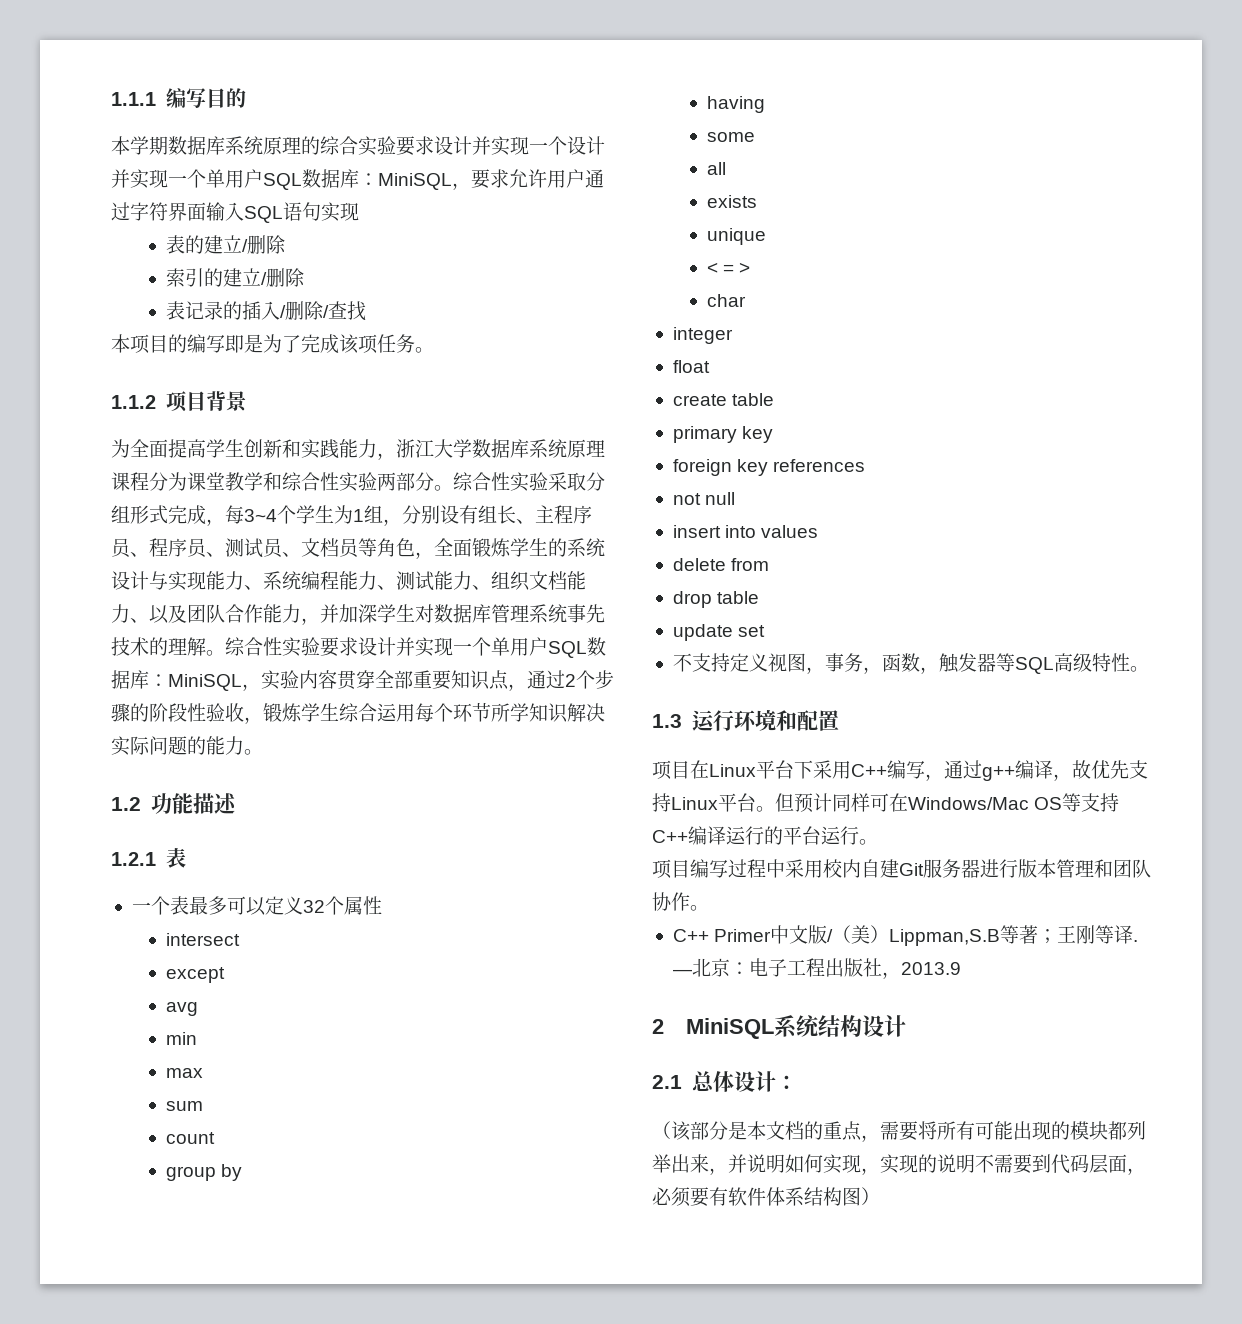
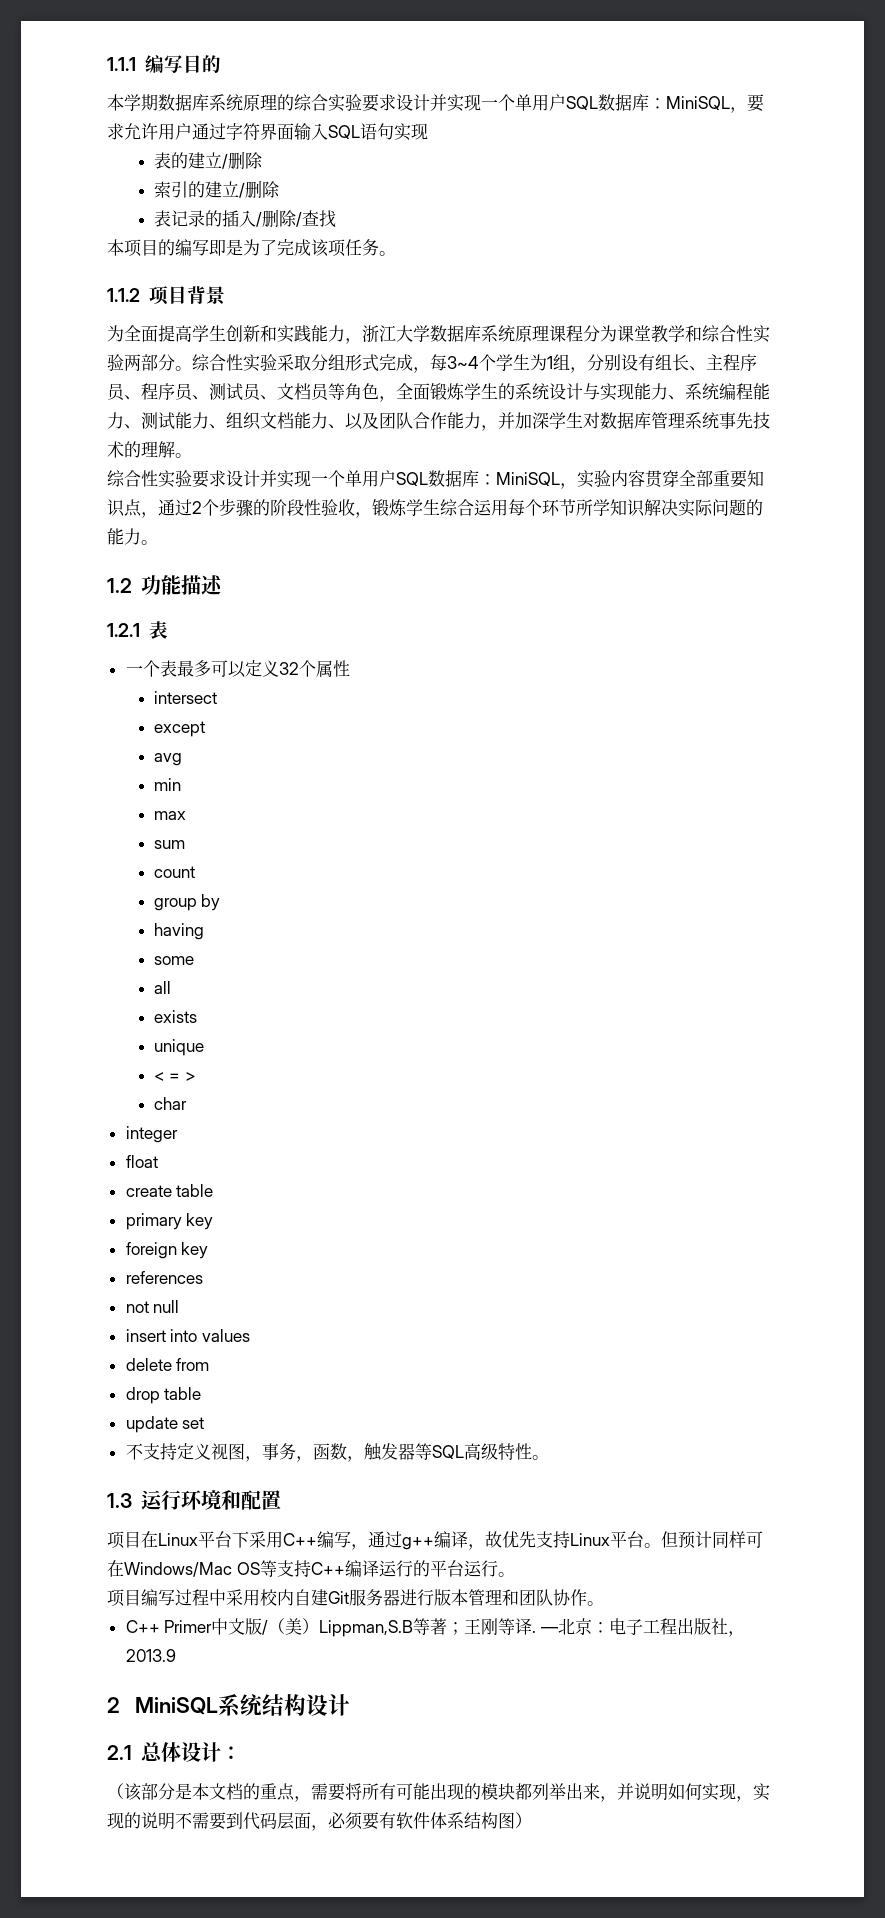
[567,136,605,155] [111,169,206,189] 设计并实现一个 -> (515, 102) none
(225, 653) none -> (192, 455) //
(769, 467) none -> (209, 1250) //

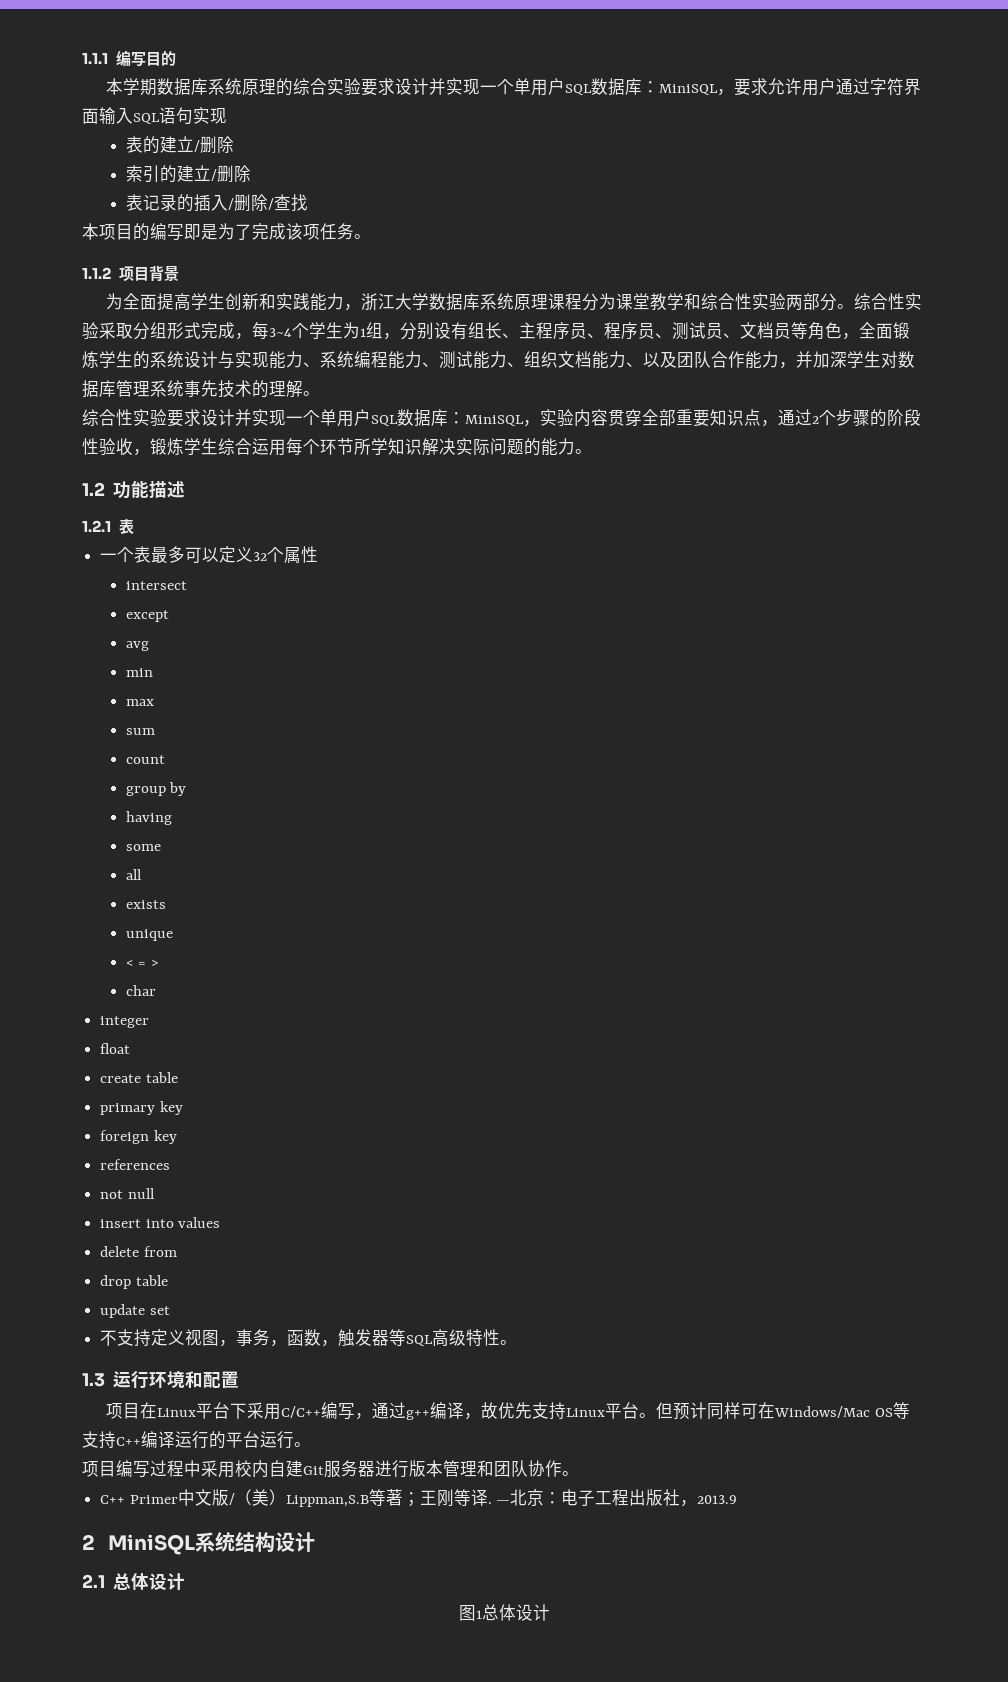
[283,1533,317,1546] C++ -> [281,1406,322,1418] C/C++
[220,1746,241,1760] [107,1783,770,1802] [107,1812,532,1831] ： // （该部分是本文档的重点，需要将所有可能出现的模块都列举出来，并说明如何实现，实现的说明不需要到代码层面，必须要有软件体系结构图） -> [458,1604,550,1621] // 图1总体设计

